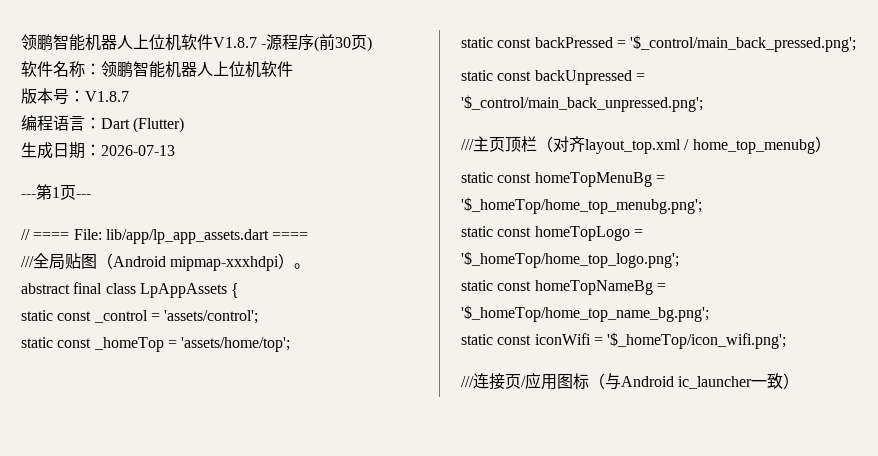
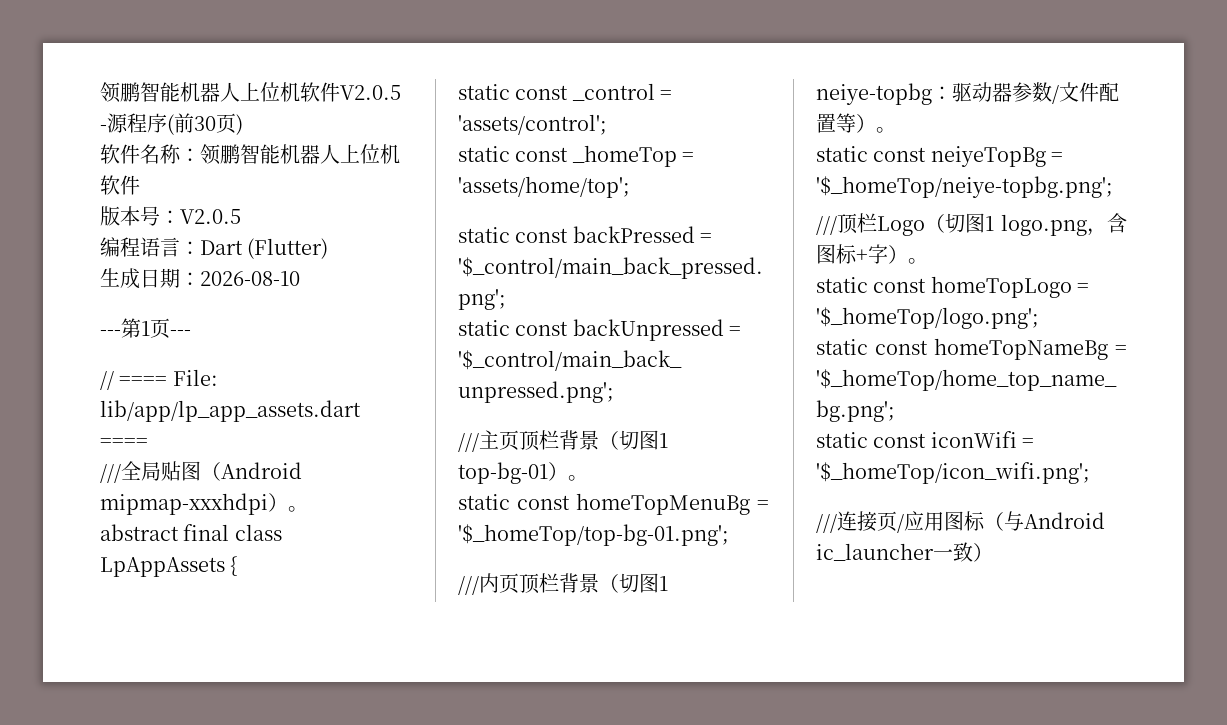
[21,34,257,51] 领鹏智能机器人上位机软件V1.8.7 -> [100,82,401,103] 领鹏智能机器人上位机软件V2.0.5
[85,91,129,102] V1.8.7 -> [180,209,241,224] V2.0.5
[101,145,175,156] 2026-07-13 -> [200,271,300,286] 2026-08-10
[537,136,831,154] （对齐layout_top.xml / home_top_menubg） -> [559,430,668,450] [458,462,588,484] 背景（切图1 top-bg-01）。
[461,197,702,214] '$_homeTop/home_top_menubg.png'; -> [458,524,729,546] [458,573,668,595] [816,82,1119,105] [816,113,896,133] [816,146,1064,167] [816,176,1113,198] [816,213,1127,236] [816,244,928,264] '$_homeTop/top-bg-01.png'; // ///内页顶栏背景（切图1 neiye-topbg：驱动器参数/文件配置等）。 // static const neiyeTopBg = '$_homeTop/neiye-topbg.png'; // ///顶栏Logo（切图1 logo.png，含图标+字）。
[461,251,679,268] '$_homeTop/home_top_logo.png'; -> [816,307,1039,329] '$_homeTop/logo.png';

